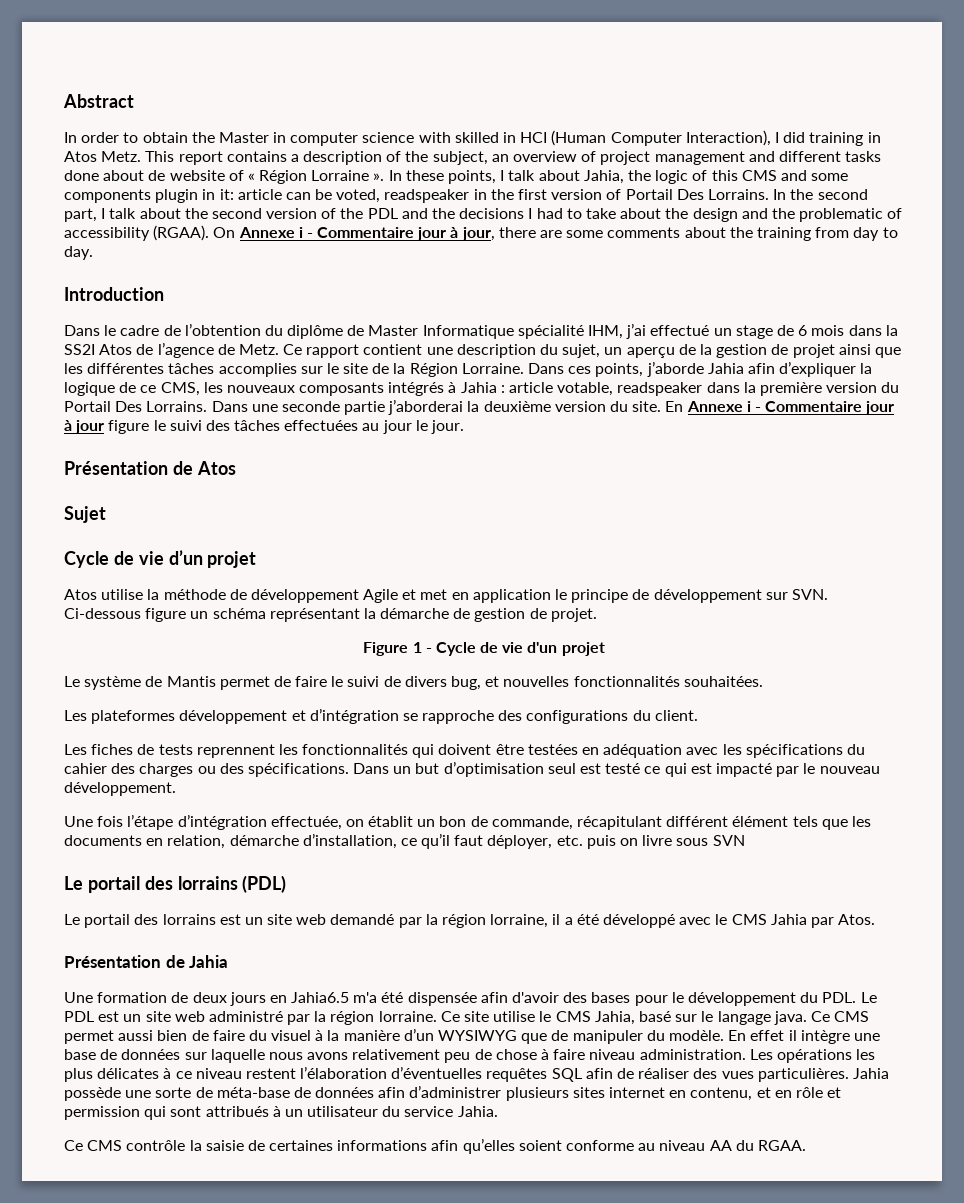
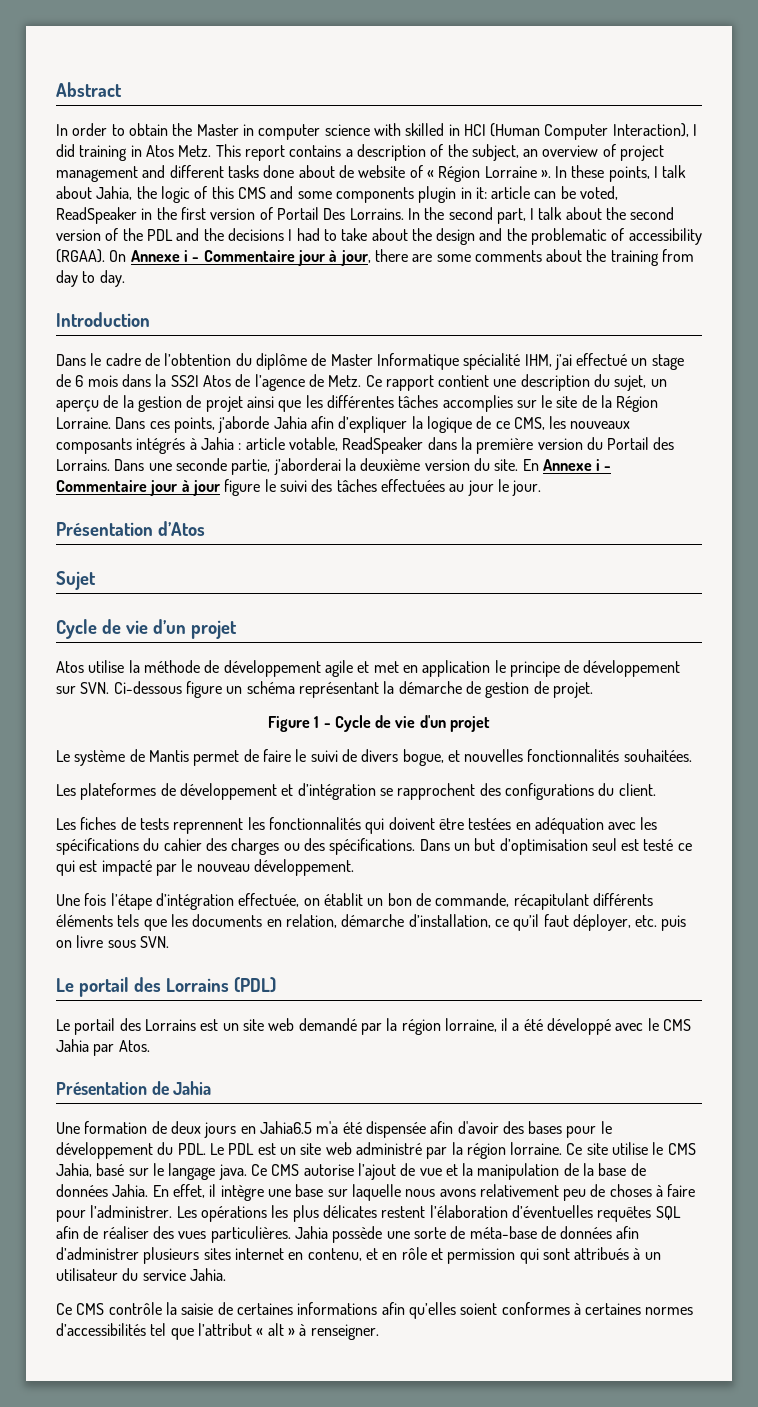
[384,189,470,203] readspeaker -> [56,207,137,224] ReadSpeaker
[617,382,703,396] readspeaker -> [342,437,424,454] ReadSpeaker
[115,401,143,412] Des -> [653,437,675,450] des
[344,401,386,415] partie -> [231,459,271,475] partie,
[172,461,236,475] de Atos -> [157,521,205,536] d’Atos
[363,589,399,603] Agile -> [324,660,353,677] agile
[451,676,482,690] bug, -> [402,749,444,766] bogue,
(176, 717) none -> [160,783,176,796] de
[422,710,495,724] rapproche -> [397,783,476,800] rapprochent
[666,816,789,827] différent élément -> [592,893,653,906] [56,914,113,927] différents éléments
[712,835,745,846] [64,876,238,893] SVN // Le portail des lorrains -> [139,936,169,948] [56,977,229,997] SVN. // Le portail des Lorrains
[162,914,216,925] lorrains -> [144,1019,196,1031] Lorrains
[64,1028,785,1044] permet aussi bien de faire du visuel à la manière d’un WYSIWYG que de manipuler du modèle. En effet -> [303,1163,646,1180] [56,1184,205,1198] autorise l’ajout de vue et la manipulation de la base de données Jahia. En effet,
[100,1049,181,1060] de données -> (324, 1190) none
[495,1049,537,1060] chose -> [609,1184,652,1197] choses
[589,1049,746,1060] niveau administration. -> [56,1205,173,1222] pour l’administrer.
[163,1068,242,1079] à ce niveau -> (377, 1211) none
[566,1140,806,1151] conforme au niveau AA du RGAA. -> [501,1302,694,1315] [56,1323,379,1340] conformes à certaines normes d’accessibilités tel que l’attribut « alt » à renseigner.

